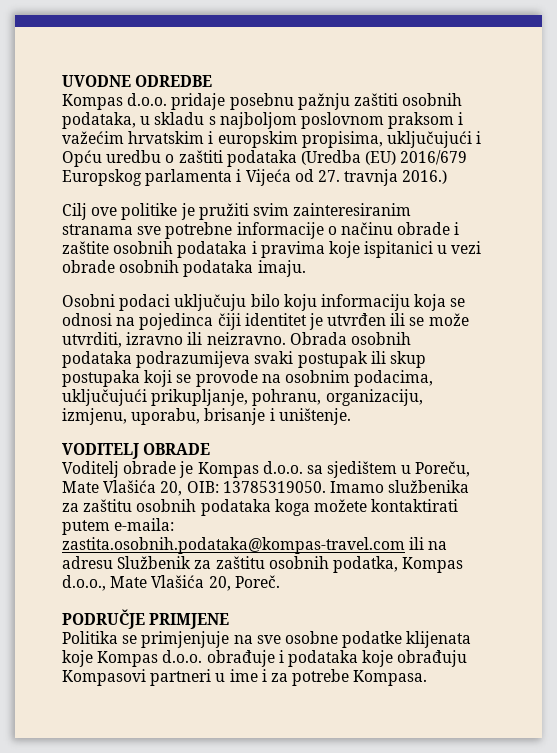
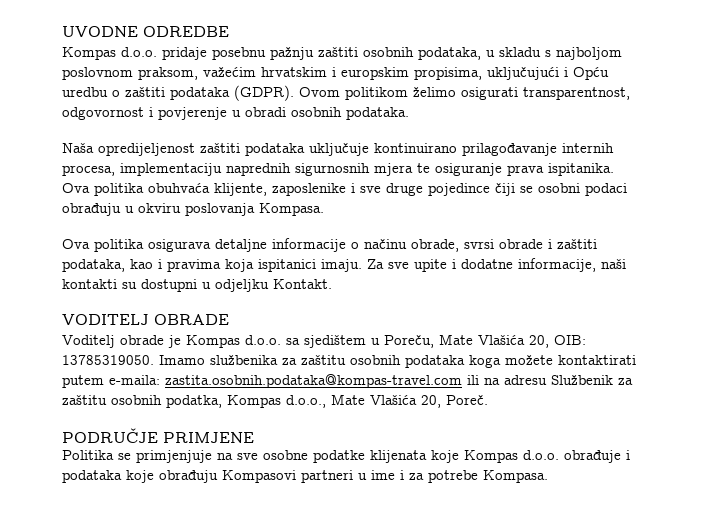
[388,112,464,129] praksom i -> [138,67,198,80] praksom,
[300,150,468,165] [62,169,448,186] [62,203,412,220] [62,222,460,239] [62,241,482,258] [62,260,306,277] [62,294,466,311] [62,313,469,330] [62,332,411,348] [62,351,426,368] [62,370,434,387] [62,389,423,406] [62,408,351,425] (Uredba (EU) 2016/679 Europskog parlamenta i Vijeća od 27. travnja 2016.) // Cilj ove politike je pružiti svim zainteresiranim stranama sve potrebne informacije o načinu obrade i zaštite osobnih podataka i pravima koje ispitanici u vezi obrade osobnih podataka imaju. // Osobni podaci uključuju bilo koju informaciju koja se odnosi na pojedinca čiji identitet je utvrđen ili se može utvrditi, izravno ili neizravno. Obrada osobnih podataka podrazumijeva svaki postupak ili skup postupaka koji se provode na osobnim podacima, uključujući prikupljanje, pohranu, organizaciju, izmjenu, uporabu, brisanje i uništenje. -> [234,85,630,101] [62,107,409,120] [62,143,614,156] [62,163,614,176] [62,183,627,196] [62,203,324,216] [62,238,597,252] [62,258,626,272] [62,279,332,292] (GDPR). Ovom politikom želimo osigurati transparentnost, odgovornost i povjerenje u obradi osobnih podataka. // Naša opredijeljenost zaštiti podataka uključuje kontinuirano prilagođavanje internih procesa, implementaciju naprednih sigurnosnih mjera te osiguranje prava ispitanika. Ova politika obuhvaća klijente, zaposlenike i sve druge pojedince čiji se osobni podaci obrađuju u okviru poslovanja Kompasa. // Ova politika osigurava detaljne informacije o načinu obrade, svrsi obrade i zaštiti podataka, kao i pravima koja ispitanici imaju. Za sve upite i dodatne informacije, naši kontakti su dostupni u odjeljku Kontakt.

